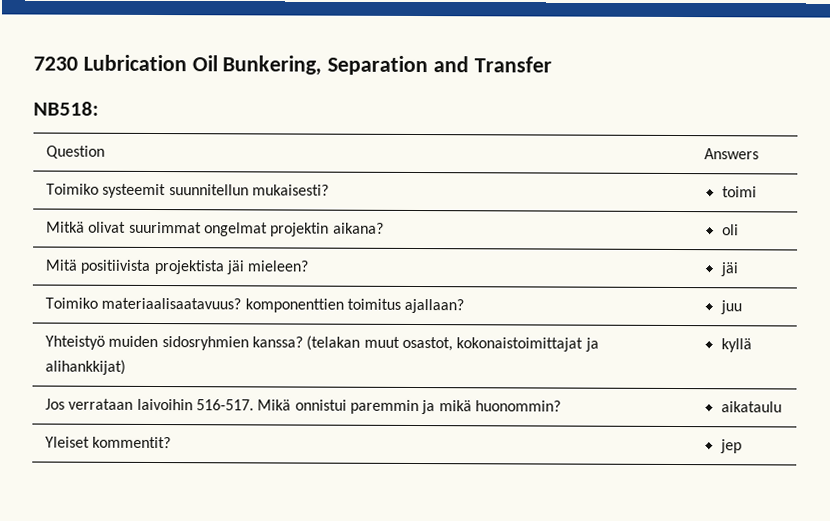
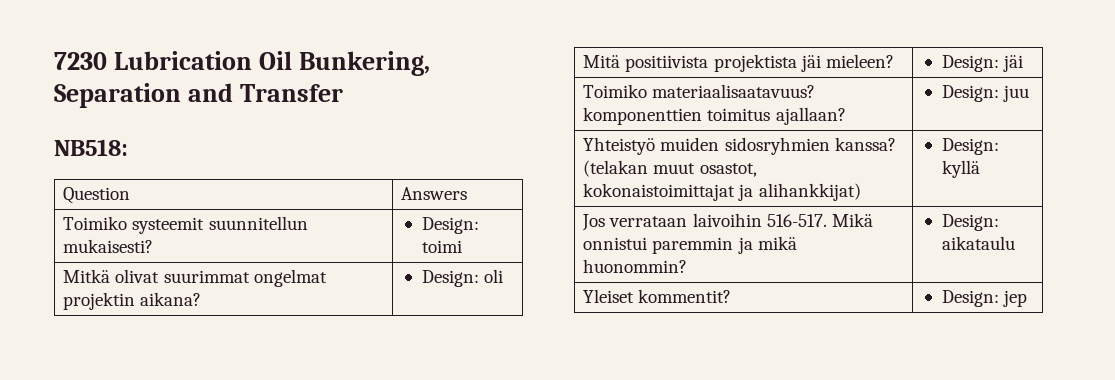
(329, 190) none -> [422,217,480,234] Design:
(384, 228) none -> [422,270,480,287] Design:
(309, 266) none -> [942,55,1000,72] Design:
(465, 306) none -> [942,85,1000,102] Design:
(126, 367) none -> [942,138,1000,155] Design:
(561, 406) none -> [942,214,1000,231] Design:
(172, 442) none -> [942,290,1000,307] Design:

